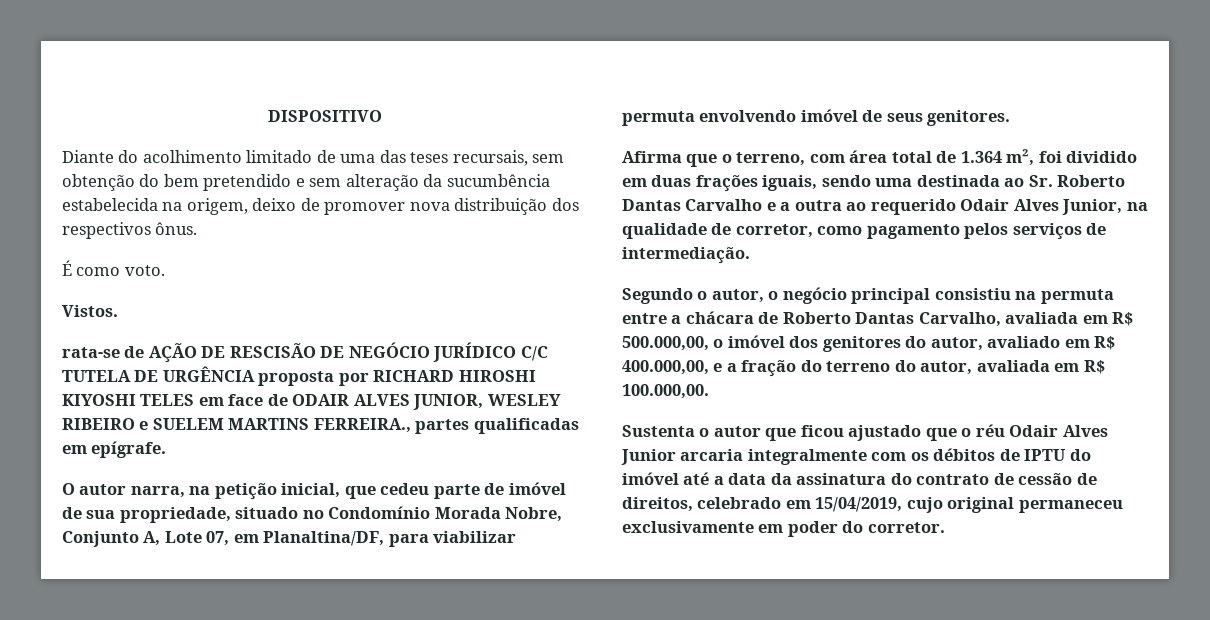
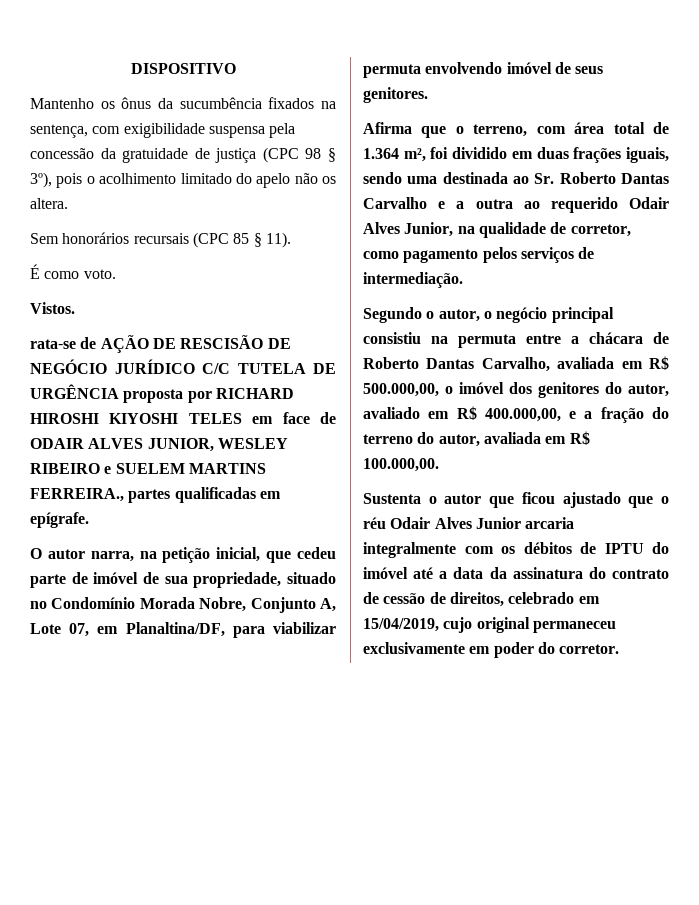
[62,150,565,166] [62,174,550,191] [62,198,579,215] [62,222,198,239] Diante do acolhimento limitado de uma das teses recursais, sem obtenção do bem pretendido e sem alteração da sucumbência estabelecida na origem, deixo de promover nova distribuição dos respectivos ônus. -> [30,97,336,109] [30,123,296,138] [30,147,336,163] [30,172,336,188] [30,198,68,209] [30,232,291,248] Mantenho os ônus da sucumbência fixados na sentença, com exigibilidade suspensa pela concessão da gratuidade de justiça (CPC 98 § 3º), pois o acolhimento limitado do apelo não os altera. // Sem honorários recursais (CPC 85 § 11).

